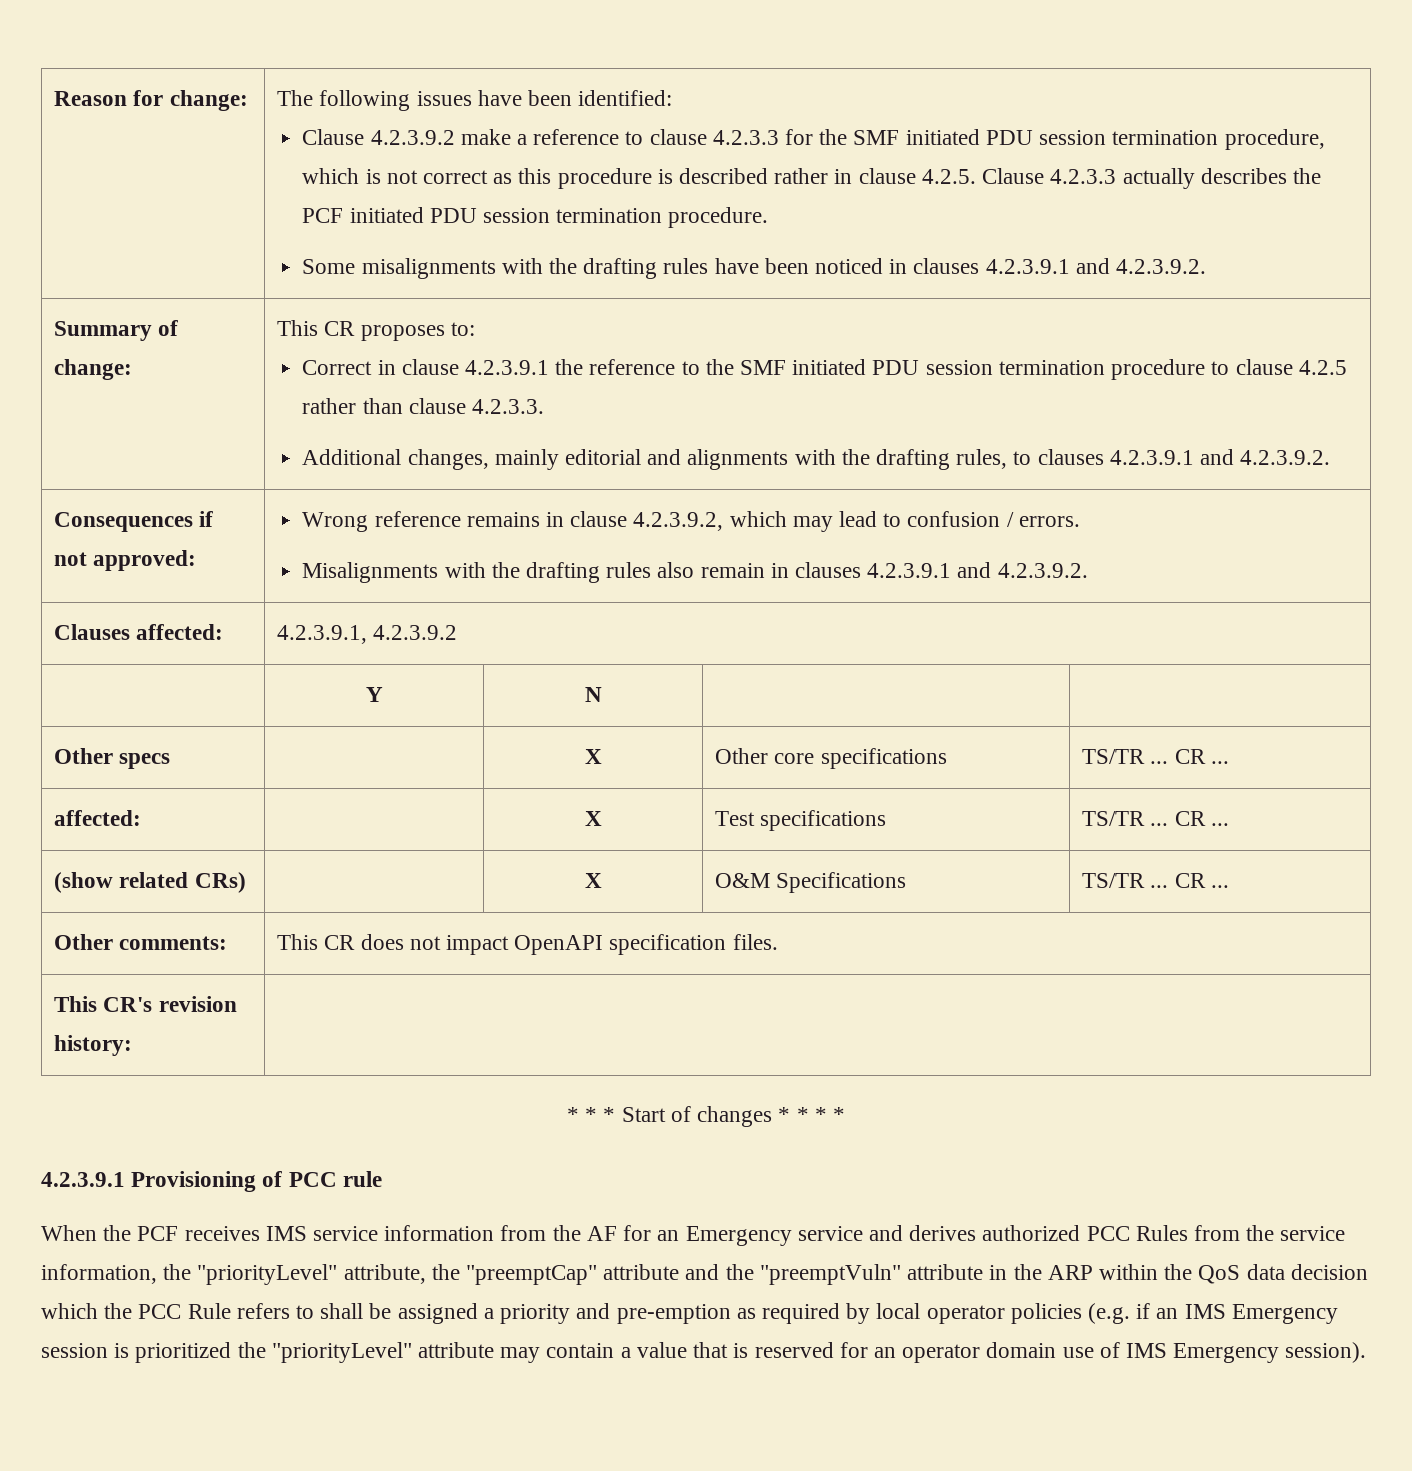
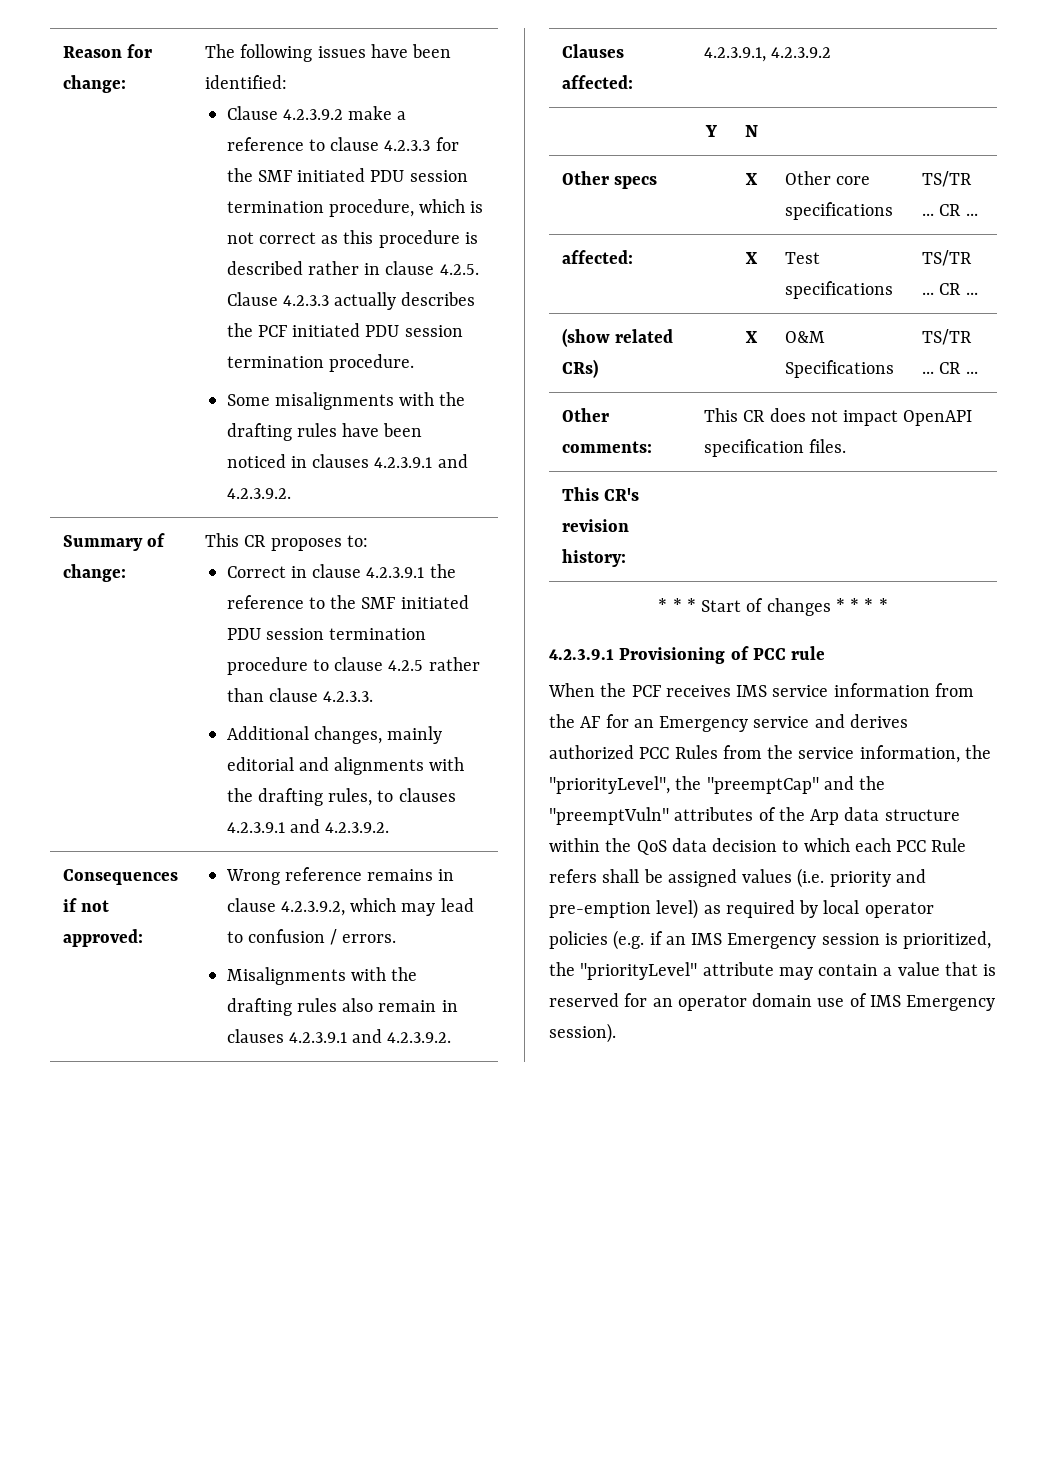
[197,1264,426,1285] "priorityLevel" attribute, -> [549,776,670,794] "priorityLevel",
[603,1264,680,1280] attribute -> (819, 785) none
[907,1264,1093,1280] attribute in the ARP -> [674,807,960,825] attributes of the Arp data structure
[41,1303,133,1319] which the -> [782,838,891,852] to which each
[296,1305,315,1319] to -> (597, 876) none
[483,1308,494,1319] a -> [742,868,825,888] values (i.e.
(731, 1314) none -> [656,899,699,919] level)
[135,1342,232,1363] prioritized -> [903,931,992,949] prioritized,

